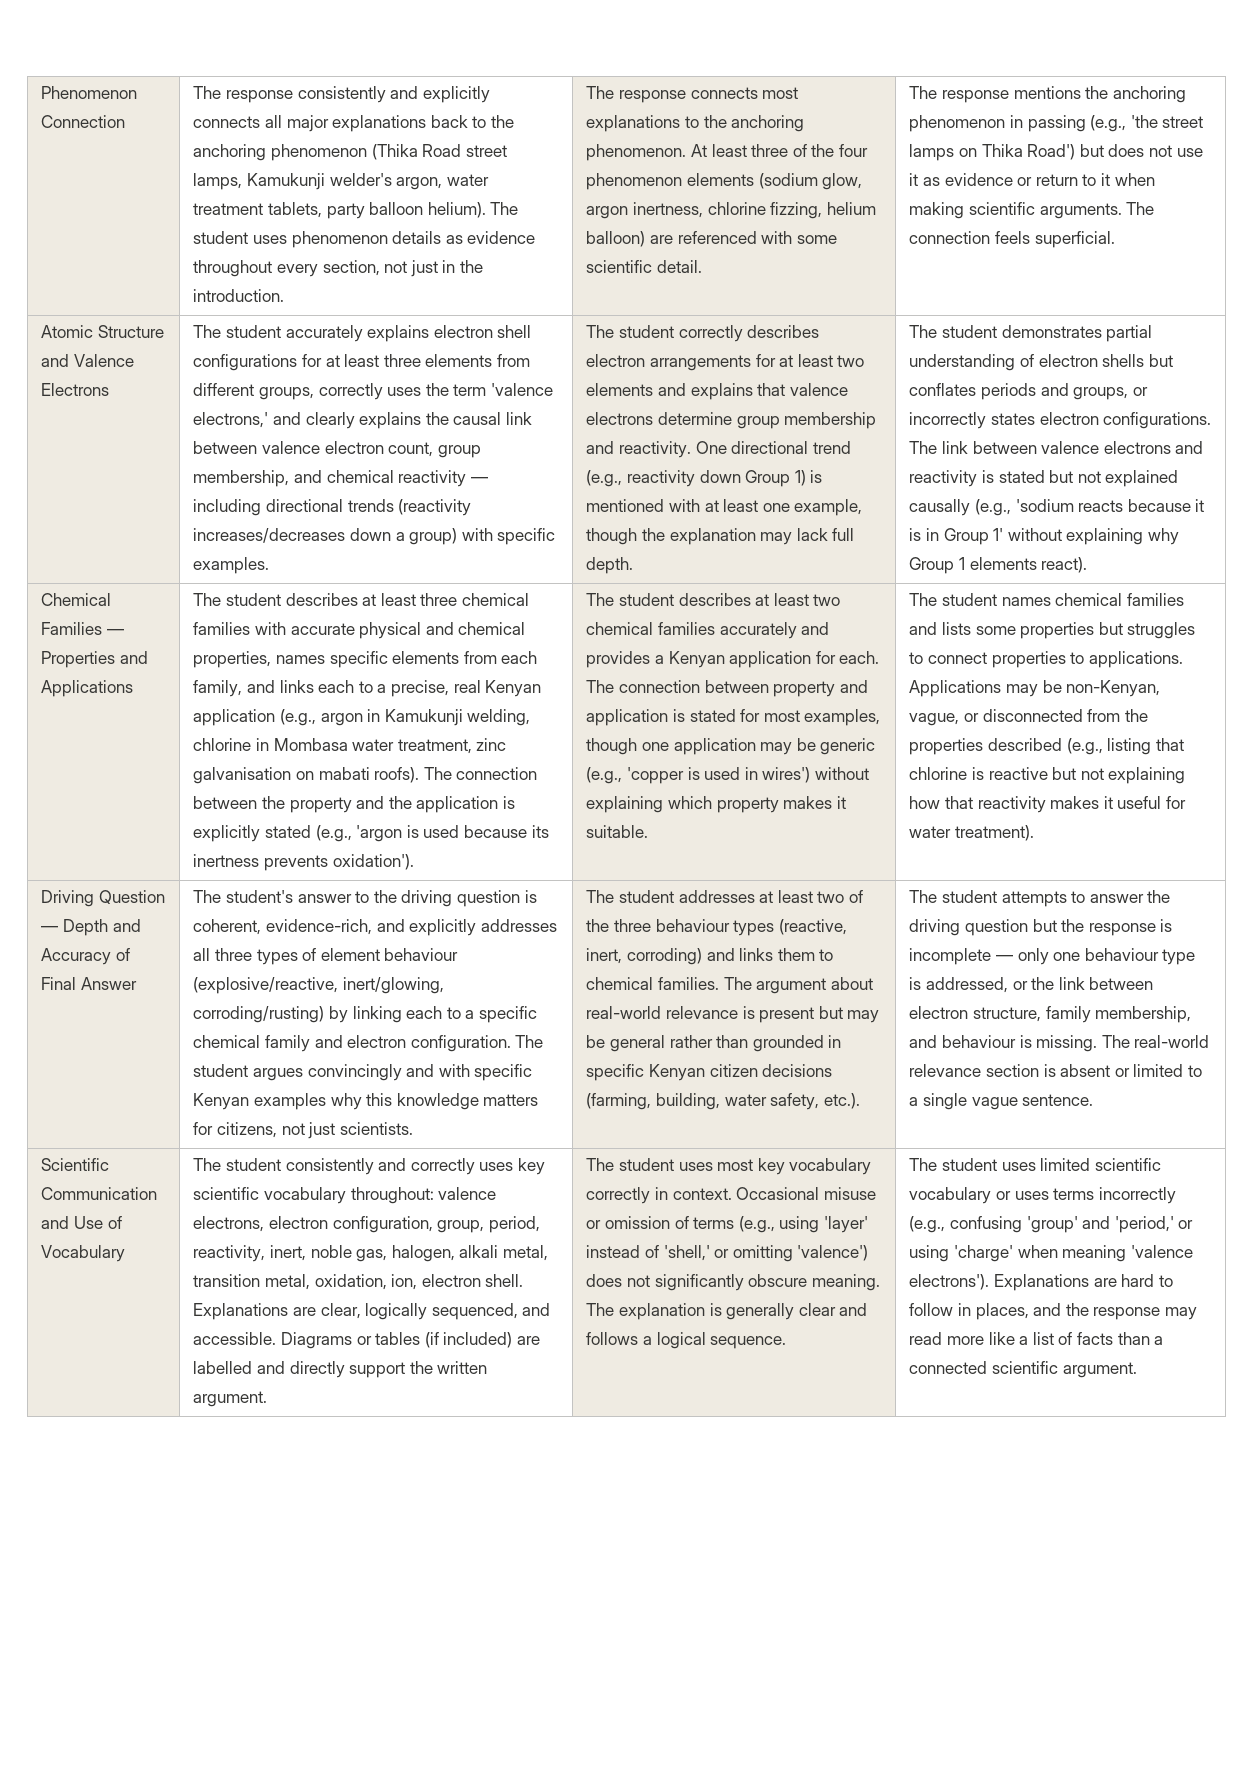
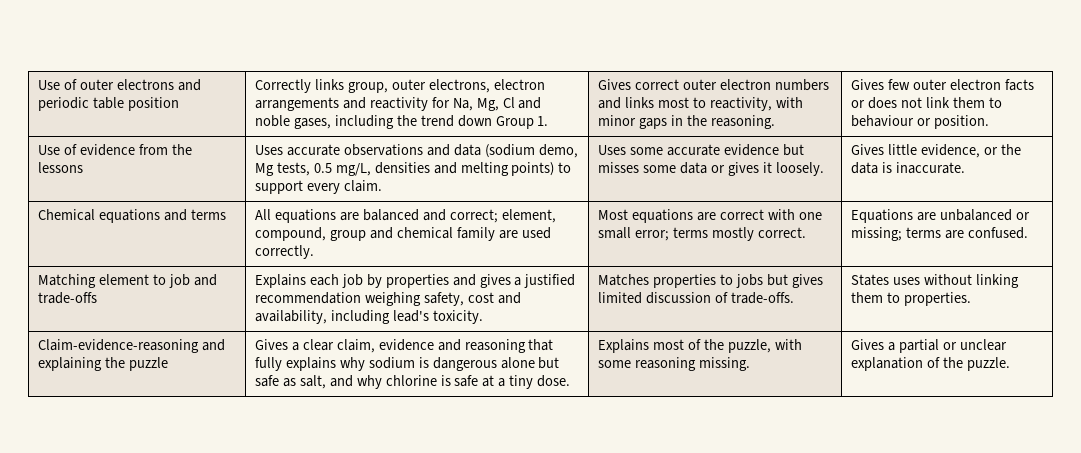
[41,86,138,99] [41,115,126,128] [193,86,490,103] [193,115,514,132] [193,144,507,161] [193,173,489,190] [193,202,519,219] [193,231,536,248] [193,260,483,277] [193,289,285,302] [586,86,799,103] [586,115,805,132] [586,144,868,161] [586,173,863,190] [586,202,876,219] [586,231,837,247] [586,260,702,273] [909,86,1186,103] [909,115,1204,132] [909,144,1203,161] [909,173,1155,186] [909,202,1155,219] [909,231,1115,248] [41,325,164,338] [41,354,134,367] [41,383,110,396] [193,325,532,342] [193,354,530,371] [193,383,553,400] [193,412,532,429] [193,441,481,458] [193,470,488,487] [193,499,472,516] [193,528,556,545] [193,557,270,574] [586,325,820,342] [586,354,865,371] [586,383,848,400] [586,412,877,429] [586,441,851,458] [586,470,823,487] [586,499,863,516] [586,528,855,545] [586,557,634,574] [909,325,1153,342] [909,354,1173,371] [909,383,1148,400] [909,412,1212,429] [909,441,1204,454] [909,470,1179,487] [909,499,1205,516] [909,528,1179,545] [909,557,1088,574] [41,593,112,606] [41,622,124,635] [41,651,148,668] [41,680,134,697] [193,593,529,606] [193,622,526,639] [193,651,538,668] [193,680,542,697] [193,709,531,726] [193,738,507,754] [193,767,538,784] [193,796,515,813] [193,825,549,842] [193,854,414,871] [586,593,841,606] [586,622,830,639] [586,651,880,668] [586,680,868,697] [586,709,881,726] [586,738,876,755] [586,767,869,784] [586,796,846,813] [586,825,649,838] [909,593,1184,606] [909,622,1196,639] [909,651,1183,668] [909,680,1161,697] [909,709,1148,726] [909,738,1184,755] [909,767,1186,784] [909,796,1186,813] [909,825,1034,841] [41,890,165,907] [41,919,141,936] [41,948,130,965] [41,977,137,990] [193,890,537,907] [193,919,557,936] [193,948,459,965] [193,977,444,994] [193,1006,537,1023] [193,1035,544,1052] [193,1064,533,1081] [193,1093,539,1110] [193,1122,413,1139] [586,890,863,903] [586,919,847,936] [586,948,834,965] [586,977,873,994] [586,1006,880,1023] [586,1035,842,1052] [586,1064,833,1081] [586,1093,860,1110] [909,890,1171,907] [909,919,1173,936] [909,948,1196,965] [909,977,1154,993] [909,1006,1192,1023] [909,1035,1210,1052] [909,1064,1202,1077] [909,1093,1094,1110] [41,1158,110,1171] [41,1187,158,1200] [41,1216,122,1229] [41,1245,126,1262] [193,1158,545,1175] [193,1187,497,1204] [193,1216,540,1233] [193,1245,548,1262] [193,1274,524,1290] [193,1303,551,1320] [193,1332,540,1349] [193,1361,488,1378] [193,1391,268,1407] [586,1158,872,1175] [586,1187,876,1204] [586,1216,868,1233] [586,1245,869,1262] [586,1274,880,1291] [586,1303,868,1320] [586,1332,787,1349] [909,1158,1161,1171] [909,1187,1176,1204] [909,1216,1194,1233] [909,1245,1193,1262] [909,1274,1173,1291] [909,1303,1197,1320] [909,1332,1164,1345] [909,1361,1137,1378] Phenomenon Connection | The response consistently and explicitly connects all major explanations back to the anchoring phenomenon (Thika Road street lamps, Kamukunji welder's argon, water treatment tablets, party balloon helium). The student uses phenomenon details as evidence throughout every section, not just in the introduction. | The response connects most explanations to the anchoring phenomenon. At least three of the four phenomenon elements (sodium glow, argon inertness, chlorine fizzing, helium balloon) are referenced with some scientific detail. | The response mentions the anchoring phenomenon in passing (e.g., 'the street lamps on Thika Road') but does not use it as evidence or return to it when making scientific arguments. The connection feels superficial. // Atomic Structure and Valence Electrons | The student accurately explains electron shell configurations for at least three elements from different groups, correctly uses the term 'valence electrons,' and clearly explains the causal link between valence electron count, group membership, and chemical reactivity — including directional trends (reactivity increases/decreases down a group) with specific examples. | The student correctly describes electron arrangements for at least two elements and explains that valence electrons determine group membership and reactivity. One directional trend (e.g., reactivity down Group 1) is mentioned with at least one example, though the explanation may lack full depth. | The student demonstrates partial understanding of electron shells but conflates periods and groups, or incorrectly states electron configurations. The link between valence electrons and reactivity is stated but not explained causally (e.g., 'sodium reacts because it is in Group 1' without explaining why Group 1 elements react). // Chemical Families — Properties and Applications | The student describes at least three chemical families with accurate physical and chemical properties, names specific elements from each family, and links each to a precise, real Kenyan application (e.g., argon in Kamukunji welding, chlorine in Mombasa water treatment, zinc galvanisation on mabati roofs). The connection between the property and the application is explicitly stated (e.g., 'argon is used because its inertness prevents oxidation'). | The student describes at least two chemical families accurately and provides a Kenyan application for each. The connection between property and application is stated for most examples, though one application may be generic (e.g., 'copper is used in wires') without explaining which property makes it suitable. | The student names chemical families and lists some properties but struggles to connect properties to applications. Applications may be non-Kenyan, vague, or disconnected from the properties described (e.g., listing that chlorine is reactive but not explaining how that reactivity makes it useful for water treatment). // Driving Question — Depth and Accuracy of Final Answer | The student's answer to the driving question is coherent, evidence-rich, and explicitly addresses all three types of element behaviour (explosive/reactive, inert/glowing, corroding/rusting) by linking each to a specific chemical family and electron configuration. The student argues convincingly and with specific Kenyan examples why this knowledge matters for citizens, not just scientists. | The student addresses at least two of the three behaviour types (reactive, inert, corroding) and links them to chemical families. The argument about real-world relevance is present but may be general rather than grounded in specific Kenyan citizen decisions (farming, building, water safety, etc.). | The student attempts to answer the driving question but the response is incomplete — only one behaviour type is addressed, or the link between electron structure, family membership, and behaviour is missing. The real-world relevance section is absent or limited to a single vague sentence. // Scientific Communication and Use of Vocabulary | The student consistently and correctly uses key scientific vocabulary throughout: valence electrons, electron configuration, group, period, reactivity, inert, noble gas, halogen, alkali metal, transition metal, oxidation, ion, electron shell. Explanations are clear, logically sequenced, and accessible. Diagrams or tables (if included) are labelled and directly support the written argument. | The student uses most key vocabulary correctly in context. Occasional misuse or omission of terms (e.g., using 'layer' instead of 'shell,' or omitting 'valence') does not significantly obscure meaning. The explanation is generally clear and follows a logical sequence. | The student uses limited scientific vocabulary or uses terms incorrectly (e.g., confusing 'group' and 'period,' or using 'charge' when meaning 'valence electrons'). Explanations are hard to follow in places, and the response may read more like a list of facts than a connected scientific argument. -> [38,79,201,91] [38,97,179,111] [255,79,545,93] [255,97,542,111] [255,115,549,129] [598,79,829,91] [598,97,803,111] [598,115,775,129] [851,79,1034,91] [851,97,1002,109] [851,115,989,129] [38,144,192,156] [38,162,84,173] [255,144,578,158] [255,162,572,176] [255,180,382,194] [598,144,804,156] [598,162,824,176] [851,144,1021,158] [851,162,965,174] [38,209,226,223] [255,209,556,223] [255,227,551,241] [255,245,315,259] [598,209,822,223] [598,227,806,241] [851,209,1030,223] [851,227,1028,241] [38,274,217,288] [38,292,98,304] [255,274,576,288] [255,292,521,306] [255,310,483,324] [598,274,823,288] [598,292,794,304] [851,274,1019,288] [851,292,971,306] [38,339,225,353] [38,357,168,371] [255,339,554,353] [255,357,560,371] [255,375,571,389] [598,339,802,353] [598,357,750,371] [851,339,1007,353] [851,357,1010,371] Use of outer electrons and periodic table position | Correctly links group, outer electrons, electron arrangements and reactivity for Na, Mg, Cl and noble gases, including the trend down Group 1. | Gives correct outer electron numbers and links most to reactivity, with minor gaps in the reasoning. | Gives few outer electron facts or does not link them to behaviour or position. // Use of evidence from the lessons | Uses accurate observations and data (sodium demo, Mg tests, 0.5 mg/L, densities and melting points) to support every claim. | Uses some accurate evidence but misses some data or gives it loosely. | Gives little evidence, or the data is inaccurate. // Chemical equations and terms | All equations are balanced and correct; element, compound, group and chemical family are used correctly. | Most equations are correct with one small error; terms mostly correct. | Equations are unbalanced or missing; terms are confused. // Matching element to job and trade-offs | Explains each job by properties and gives a justified recommendation weighing safety, cost and availability, including lead's toxicity. | Matches properties to jobs but gives limited discussion of trade-offs. | States uses without linking them to properties. // Claim-evidence-reasoning and explaining the puzzle | Gives a clear claim, evidence and reasoning that fully explains why sodium is dangerous alone but safe as salt, and why chlorine is safe at a tiny dose. | Explains most of the puzzle, with some reasoning missing. | Gives a partial or unclear explanation of the puzzle.

